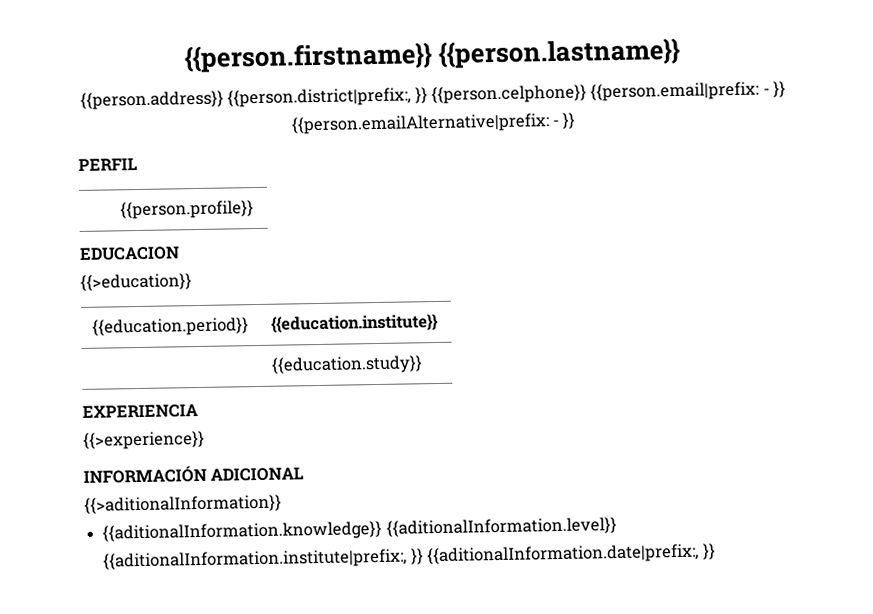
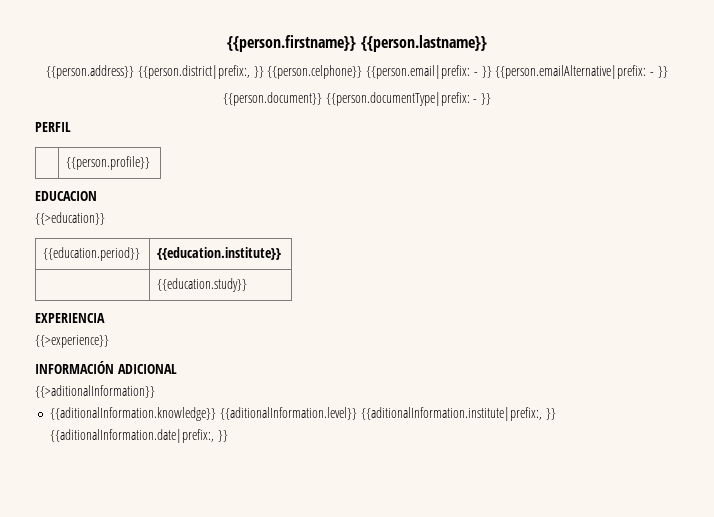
(577, 120) none -> [222,92,492,106] // {{person.document}} {{person.documentType|prefix: - }}

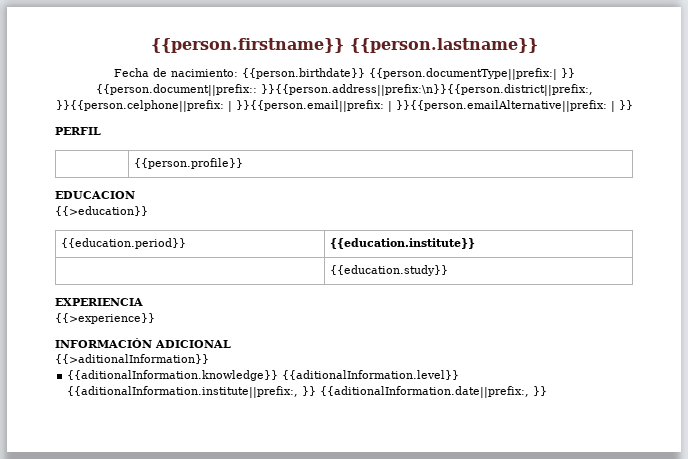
[45,65,669,79] [222,92,478,106] {{person.address}} {{person.district|prefix:, }} {{person.celphone}} {{person.email|prefix: - }} {{person.emailAlternative|prefix: - }} // {{person.document}} {{person.documentType|prefix: - -> [113,68,575,80] [95,84,593,96] [55,100,615,112] Fecha de nacimiento: {{person.birthdate}} {{person.documentType||prefix:| }} {{person.document||prefix:: }}{{person.address||prefix:\n}}{{person.district||prefix:, }}{{person.celphone||prefix: | }}{{person.email||prefix: | }}{{person.emailAlternative||prefix: |
[360,407,556,421] [50,429,215,443] {{aditionalInformation.institute|prefix:, }} {{aditionalInformation.date|prefix:, -> [67,386,530,398] {{aditionalInformation.institute||prefix:, }} {{aditionalInformation.date||prefix:,

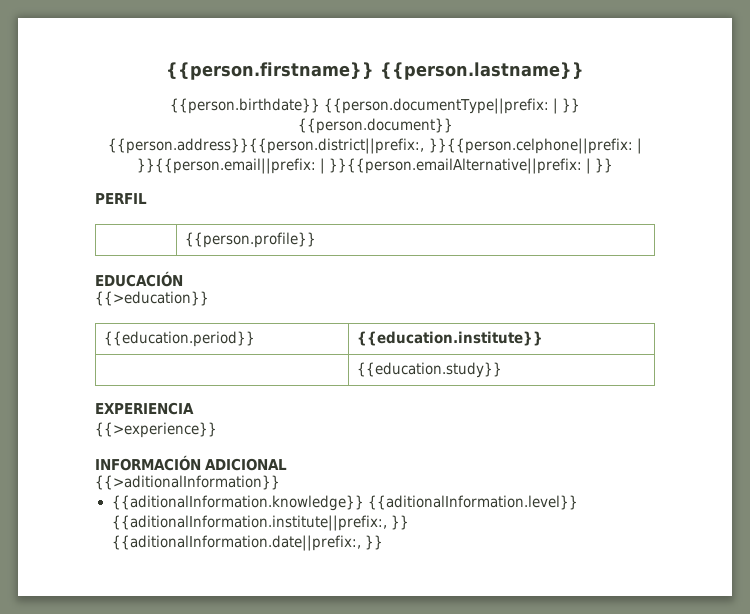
[113,68,575,80] [95,84,593,96] Fecha de nacimiento: {{person.birthdate}} {{person.documentType||prefix:| }} {{person.document||prefix:: }}{{person.address||prefix:\n}}{{person.district||prefix:, -> [169,98,581,114] [297,118,453,134] [108,138,425,154] {{person.birthdate}} {{person.documentType||prefix: | }} {{person.document}} // {{person.address}}{{person.district||prefix:,
[55,191,135,199] EDUCACION -> [95,271,183,287] EDUCACIÓN

